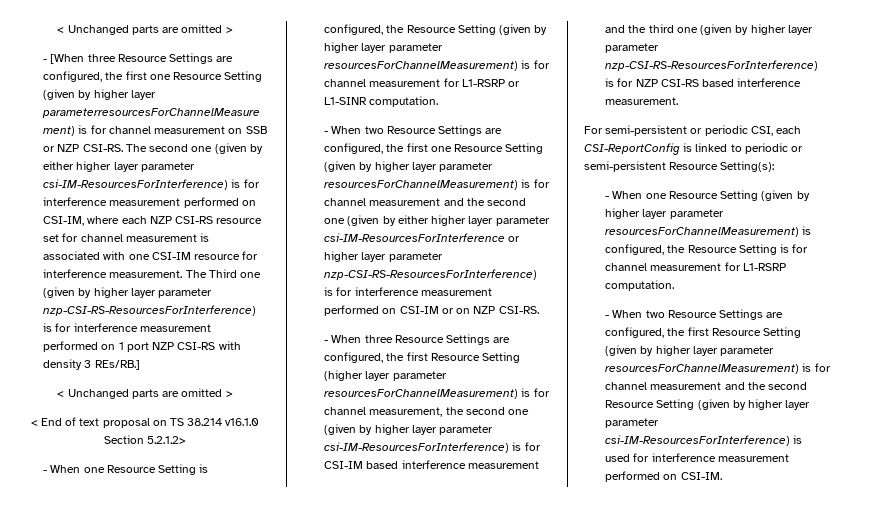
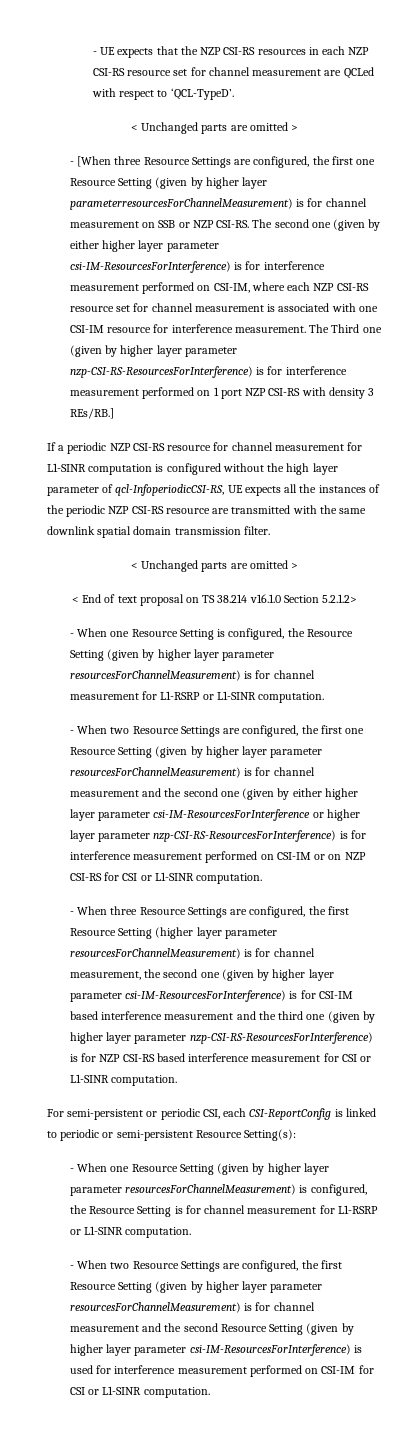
(57, 30) none -> [92,46,370,58] [92,67,374,79] [91,88,234,100] - UE expects that the NZP CSI-RS resources in each NZP CSI-RS resource set for channel measurement are QCLed with respect to ‘QCL-TypeD’. //
(140, 365) none -> [47,442,363,454] [47,463,338,475] [47,484,380,496] [47,505,367,517] [47,526,270,538] // If a periodic NZP CSI-RS resource for channel measurement for L1-SINR computation is configured without the high layer parameter of qcl-InfoperiodicCSI-RS, UE expects all the instances of the periodic NZP CSI-RS resource are transmitted with the same downlink spatial domain transmission filter.
[498,306,539,314] CSI-RS. -> [69,872,263,884] CSI-RS for CSI or L1-SINR computation.
[605,97,679,105] measurement. -> [251,1053,372,1062] [69,1074,178,1086] measurement for CSI or L1-SINR computation.
(786, 267) none -> [69,1226,124,1235] or L1-SINR
[680,472,722,480] CSI-IM. -> [321,1365,374,1374] [69,1386,210,1398] CSI-IM for CSI or L1-SINR computation.

